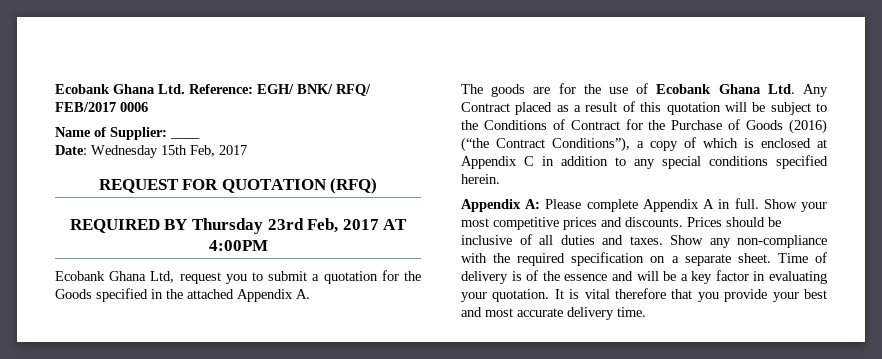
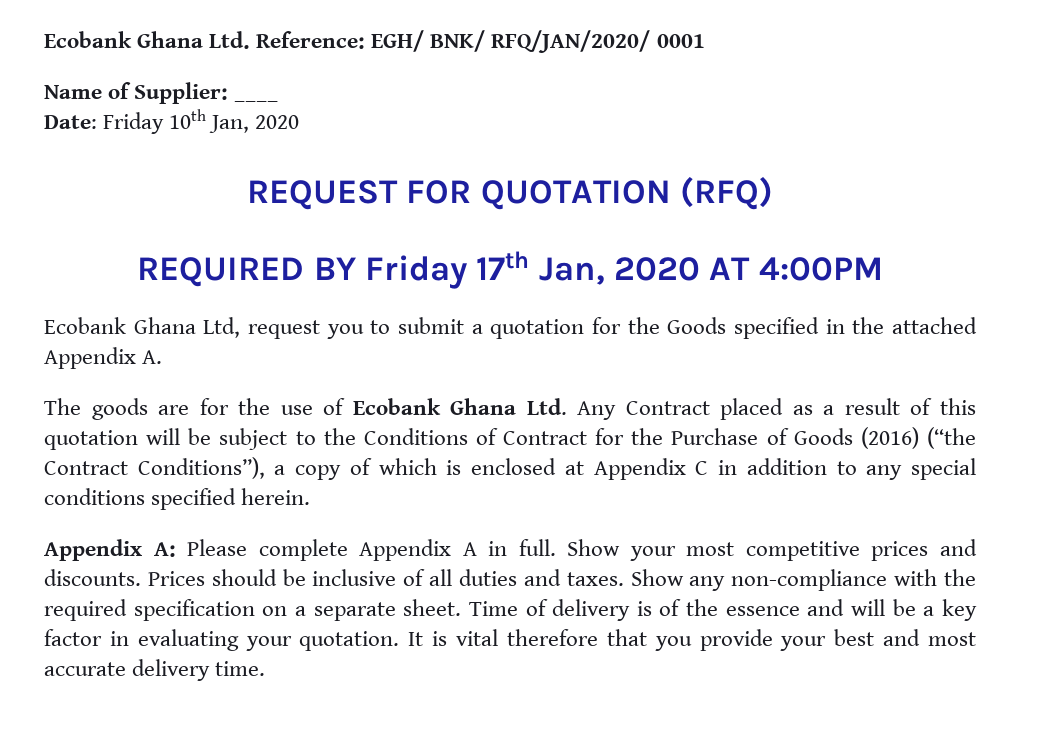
[336,84,371,96] [55,102,148,112] RFQ/ FEB/2017 0006 -> [491,30,705,53] RFQ/JAN/2020/ 0001
[91,145,247,158] Wednesday 15th Feb, 2017 -> [103,109,300,134] Friday 10th Jan, 2020
[191,218,379,234] Thursday 23rd Feb, 2017 -> [365,251,700,289] Friday 17th Jan, 2020

